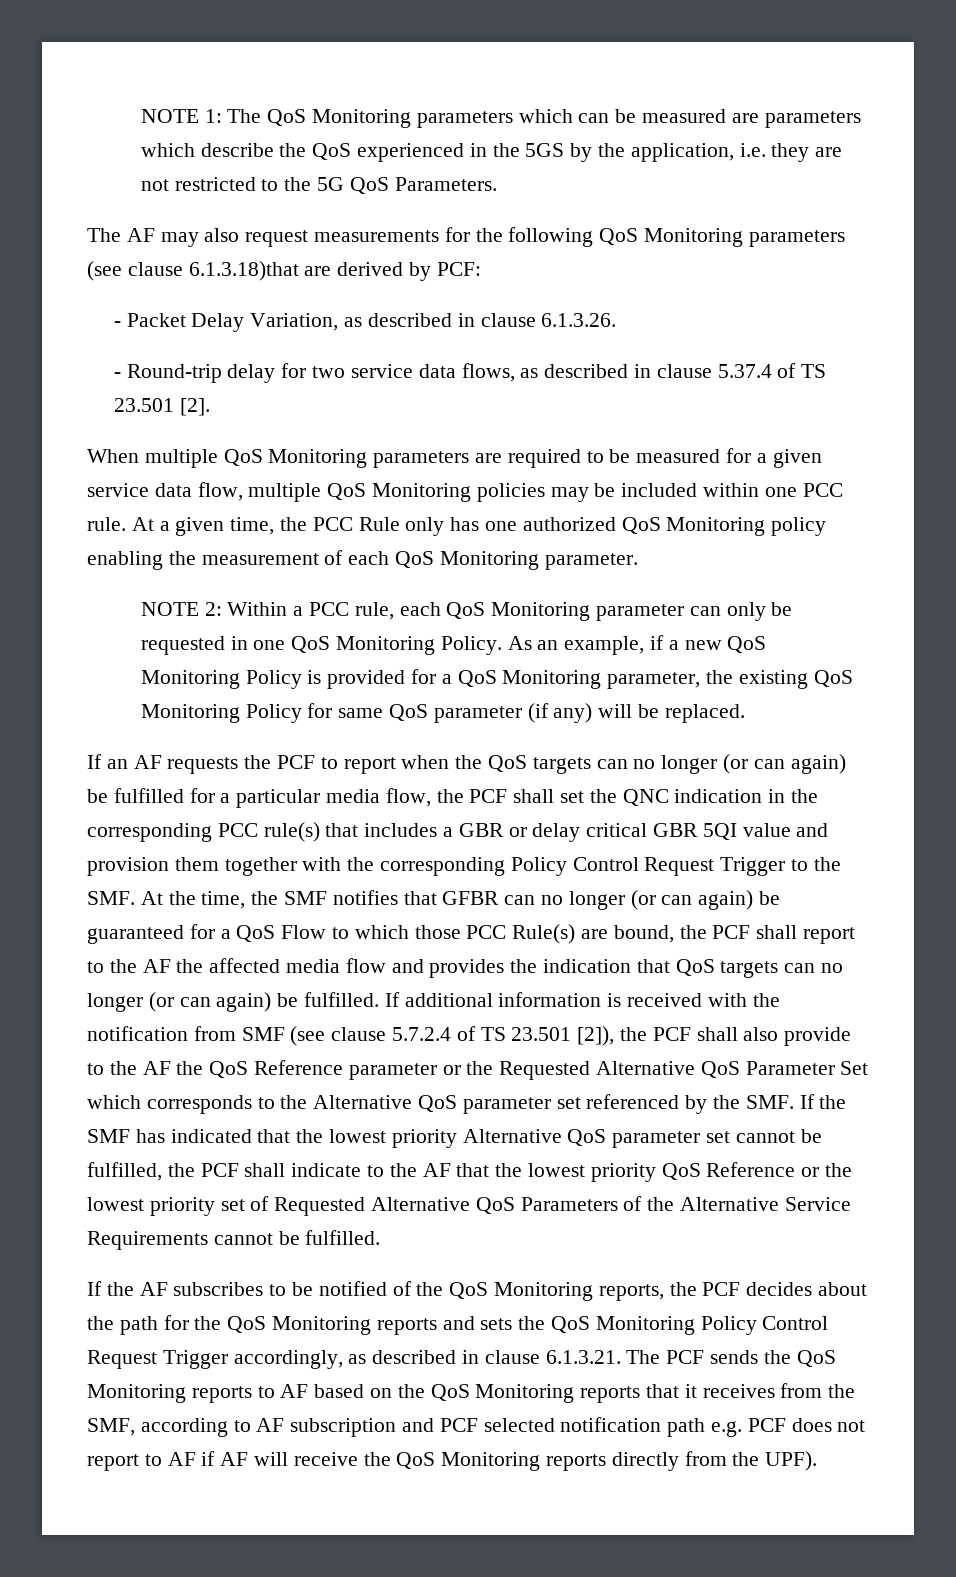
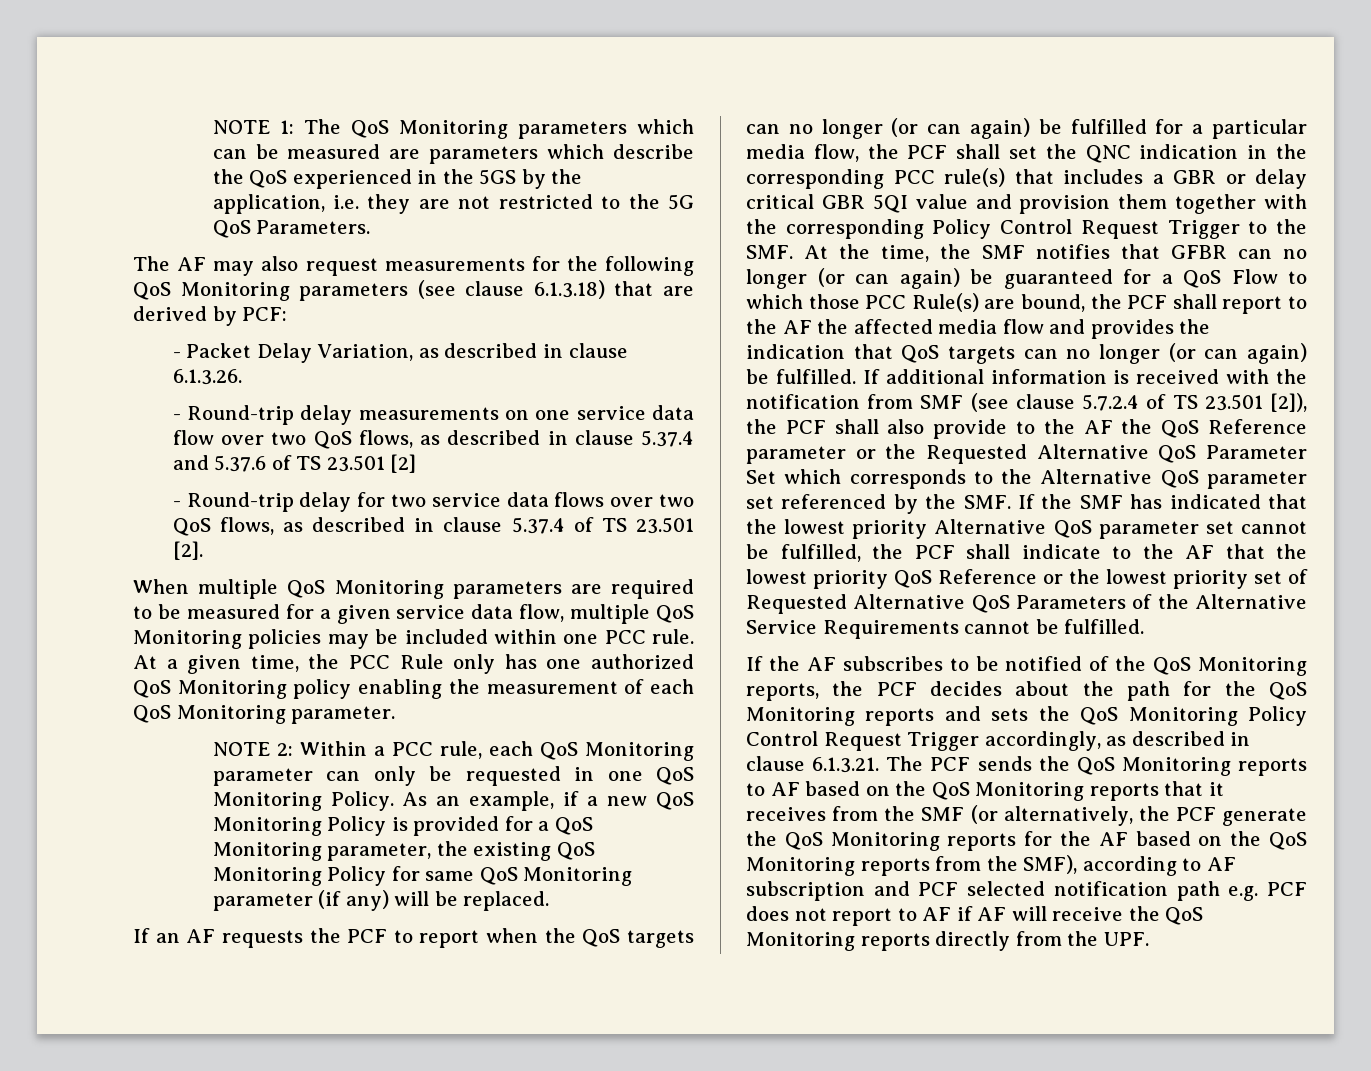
[188,261,299,281] 6.1.3.18)that -> [533,280,654,299] 6.1.3.18) that
(617, 320) none -> [172,405,694,425] [172,430,694,449] [172,454,417,473] // - Round-trip delay measurements on one service data flow over two QoS flows, as described in clause 5.37.4 and 5.37.6 of TS 23.501 [2]
(456, 371) none -> [554,492,695,507] [172,518,211,536] flows over two QoS
(428, 712) none -> [523,867,633,886] Monitoring
[87,1418,135,1436] SMF, -> [921,805,1307,826] [746,831,1307,851] [746,855,1078,876] SMF (or alternatively, the PCF generate the QoS Monitoring reports for the AF based on the QoS Monitoring reports from the SMF),
[765,1451,818,1471] UPF). -> [1103,932,1149,946] UPF.

